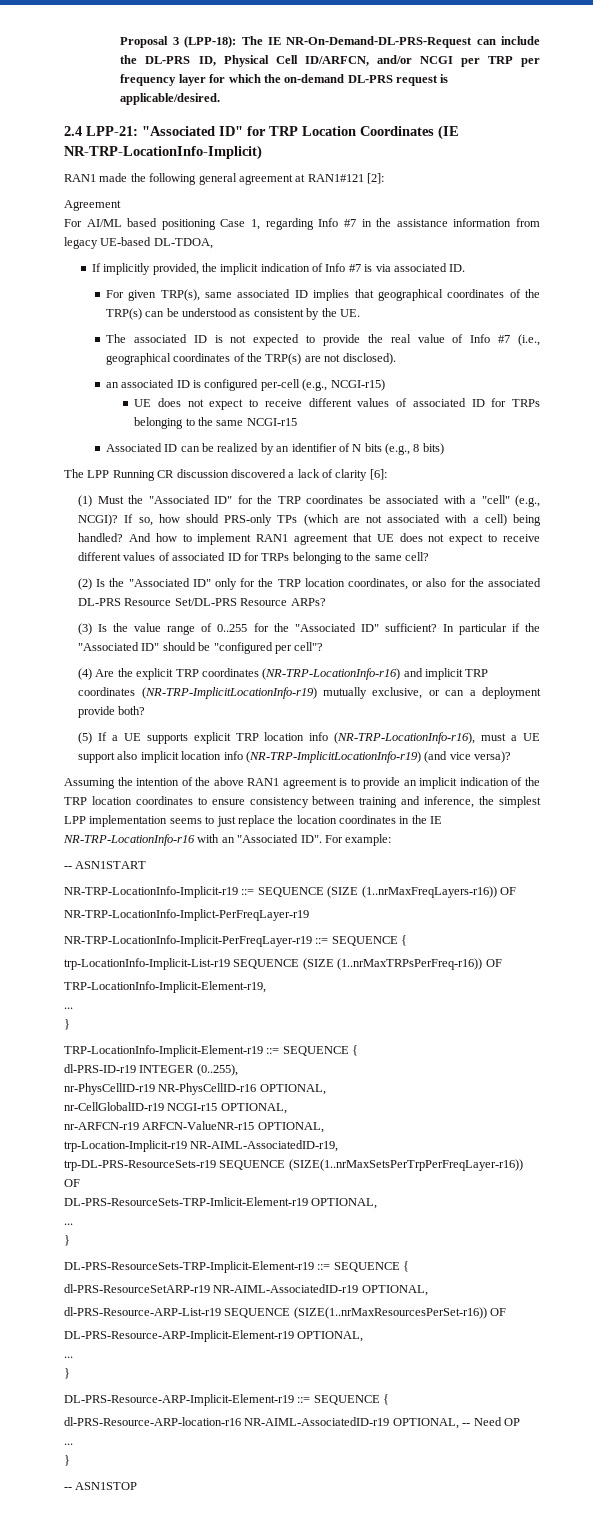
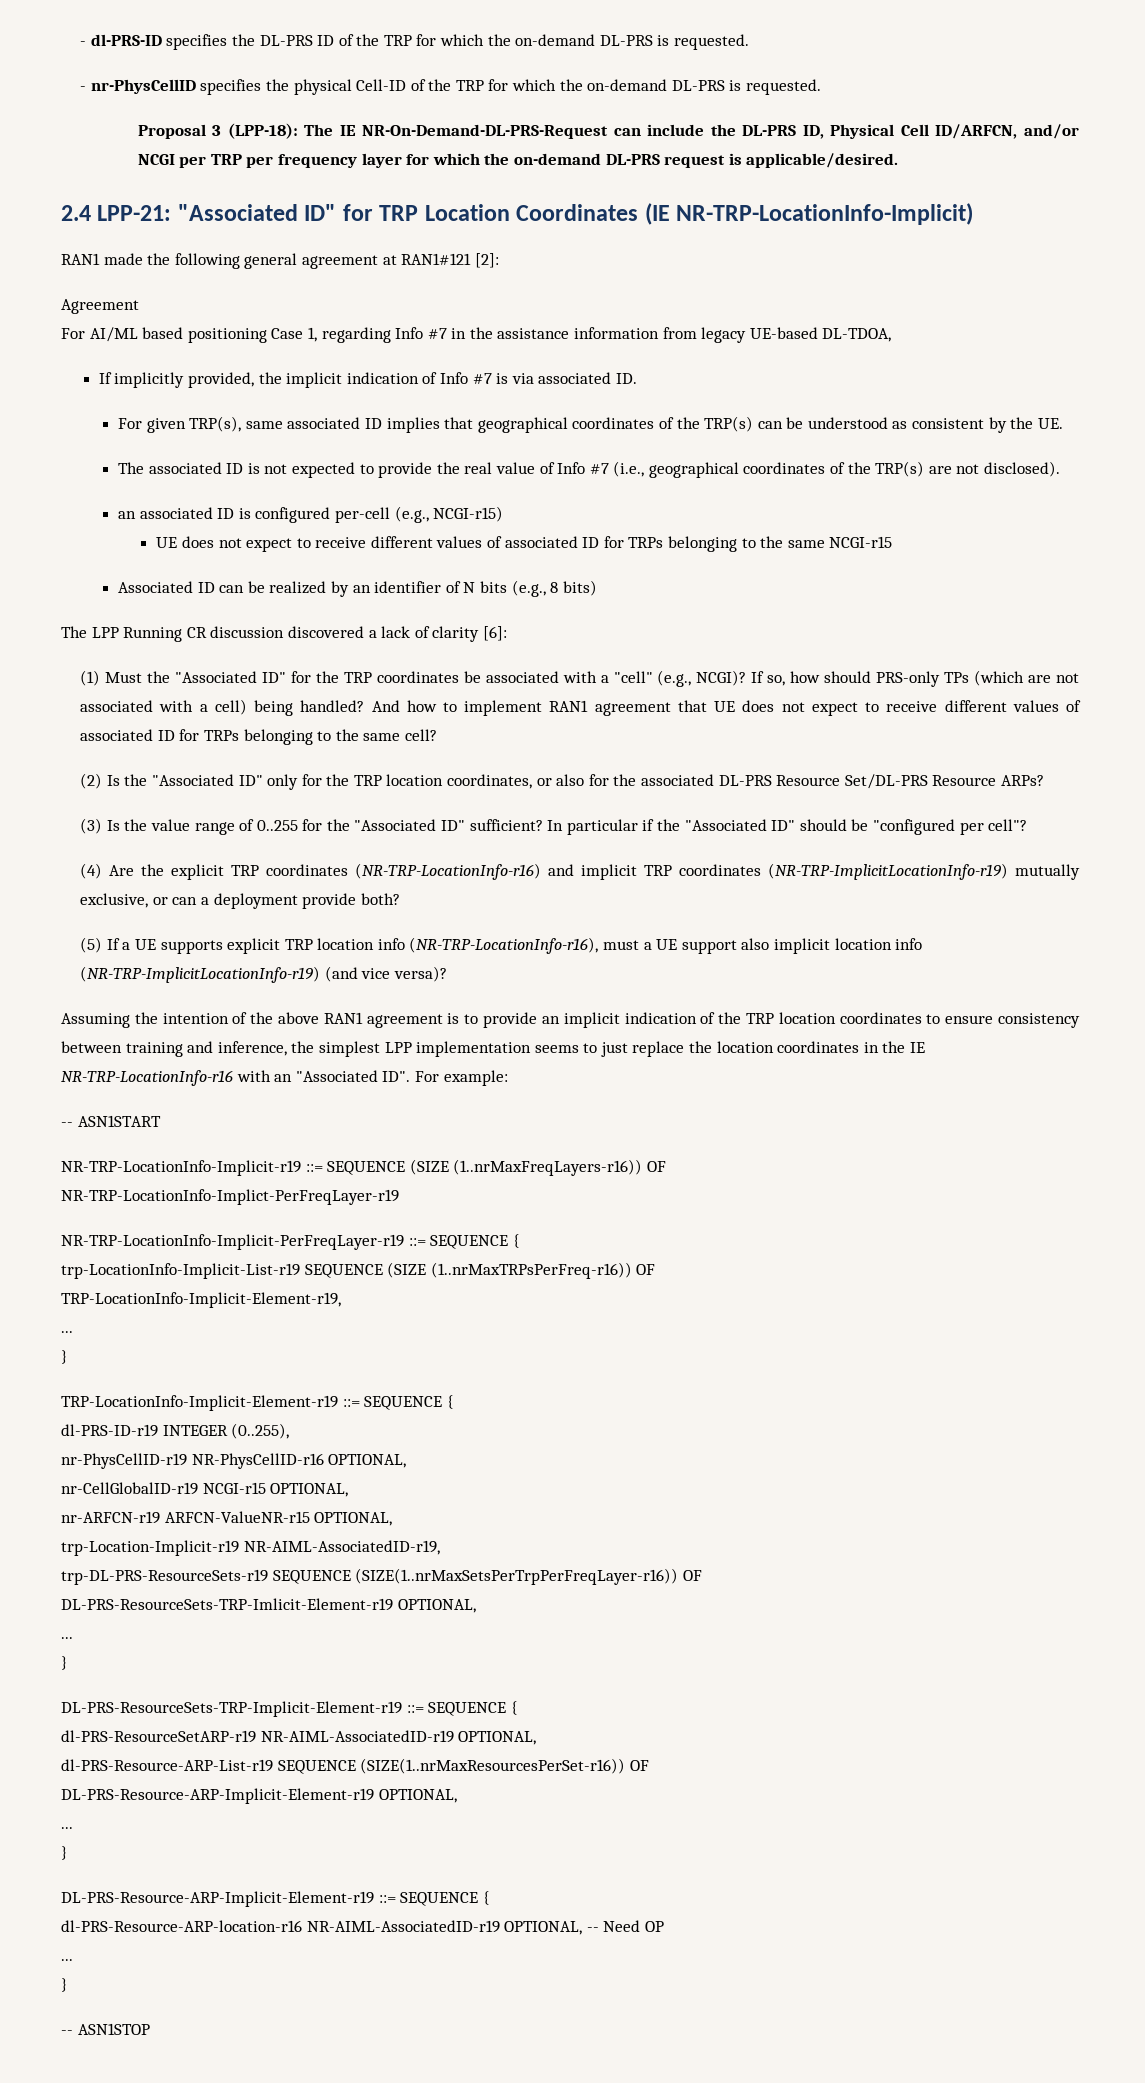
(120, 42) none -> [80,34,750,50] [80,79,822,95] - dl-PRS-ID specifies the DL-PRS ID of the TRP for which the on-demand DL-PRS is requested. // - nr-PhysCellID specifies the physical Cell-ID of the TRP for which the on-demand DL-PRS is requested. //

